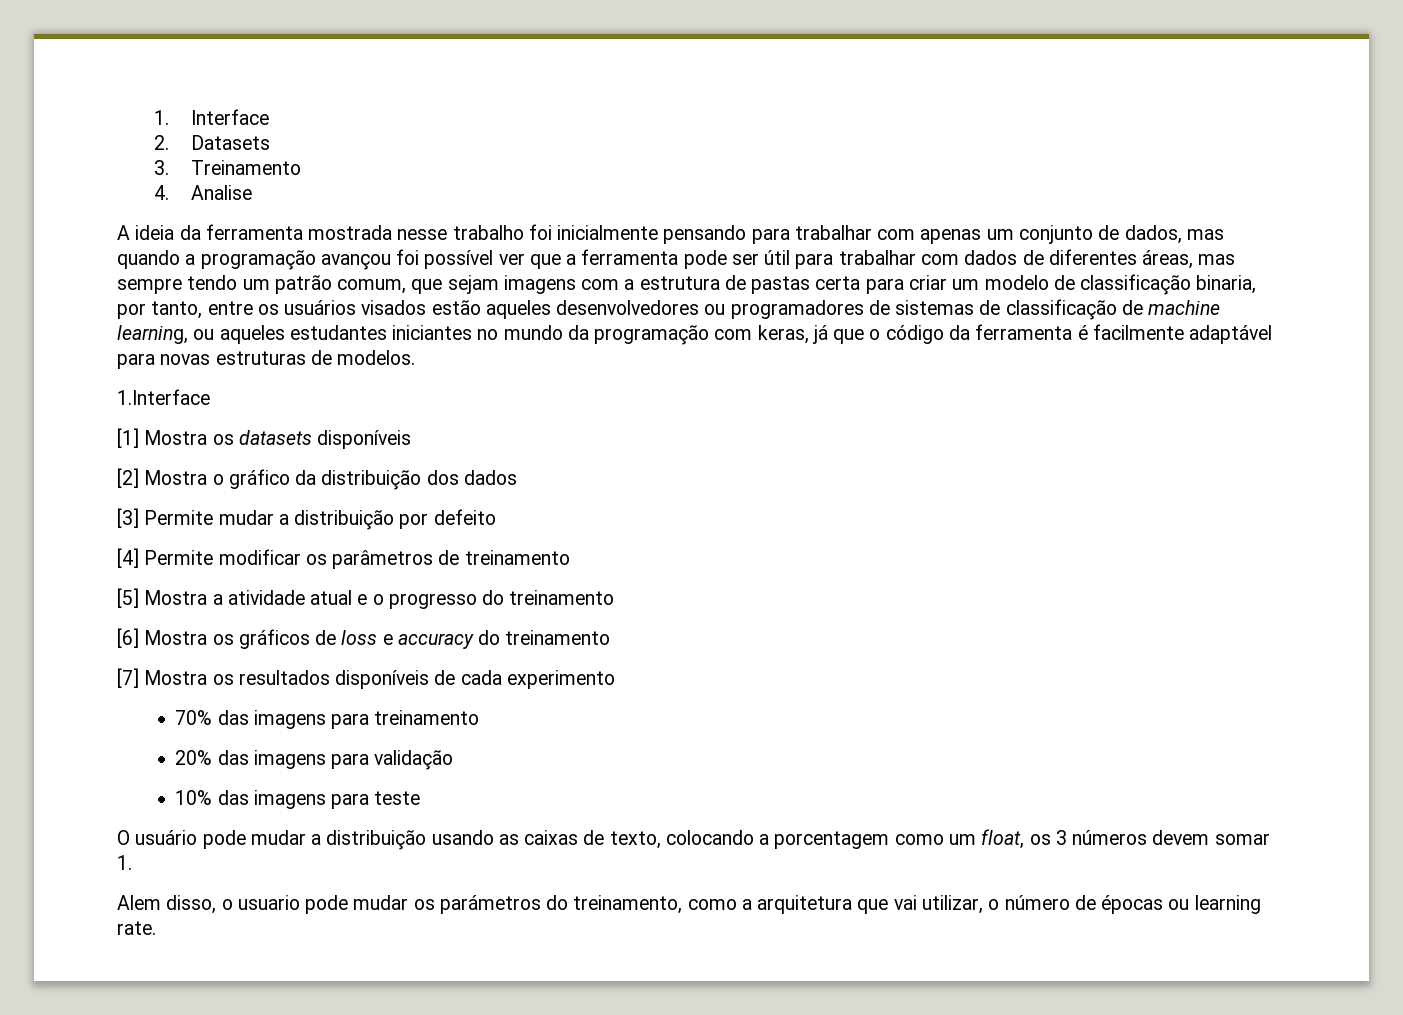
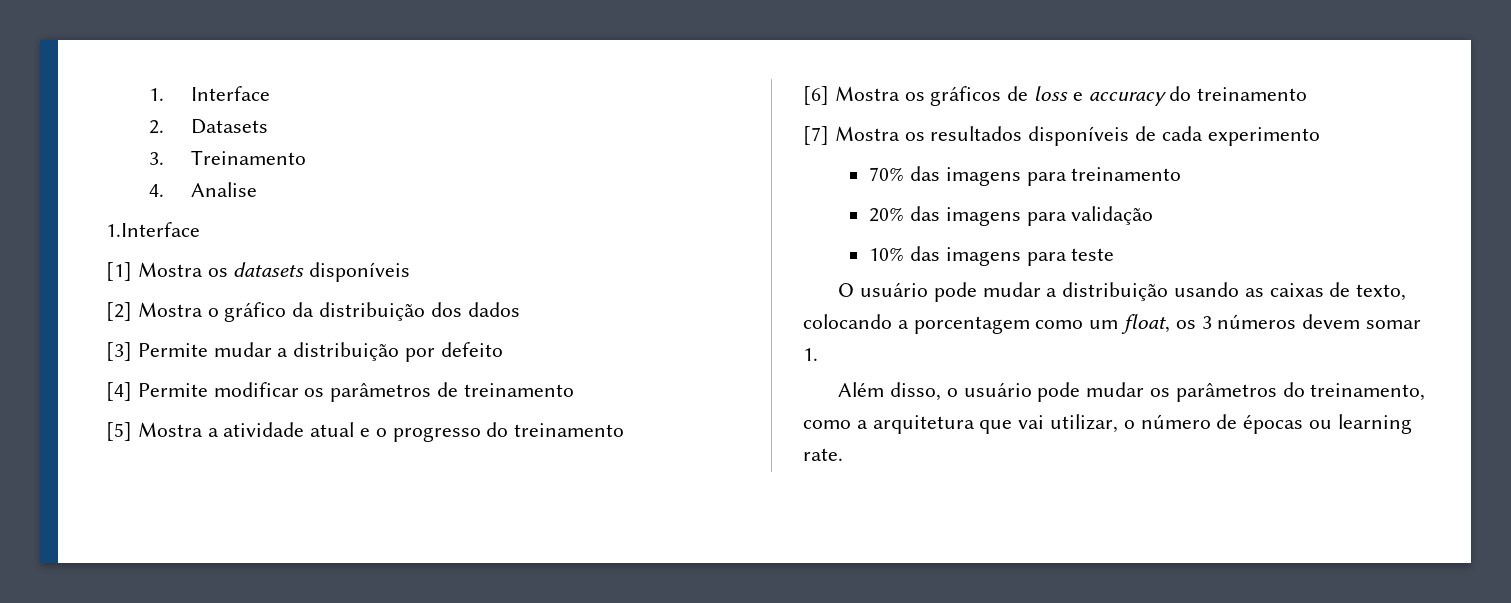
[117,224,1224,244] [117,249,1236,270] [117,274,1257,295] [117,299,1221,320] [117,324,1273,345] [117,350,416,369] // A ideia da ferramenta mostrada nesse trabalho foi inicialmente pensando para trabalhar com apenas um conjunto de dados, mas quando a programação avançou foi possível ver que a ferramenta pode ser útil para trabalhar com dados de diferentes áreas, mas sempre tendo um patrão comum, que sejam imagens com a estrutura de pastas certa para criar um modelo de classificação binaria, por tanto, entre os usuários visados estão aqueles desenvolvedores ou programadores de sistemas de classificação de machine learning, ou aqueles estudantes iniciantes no mundo da programação com keras, já que o código da ferramenta é facilmente adaptável para novas estruturas de modelos. -> (258, 189) none
[117,895,161,910] Alem -> [838,382,885,397] Além
[237,895,300,910] usuario -> [963,382,1032,397] usuário
[439,895,541,914] parámetros -> [1175,383,1277,402] parâmetros

